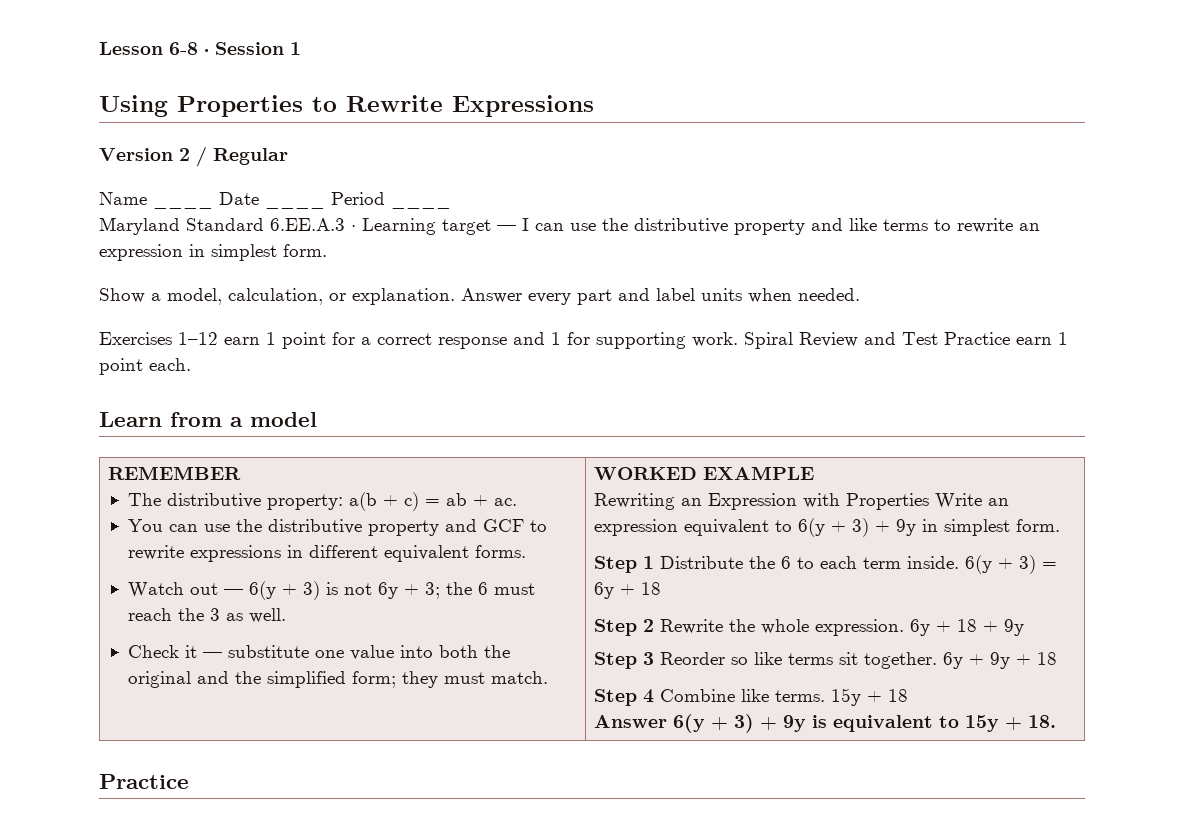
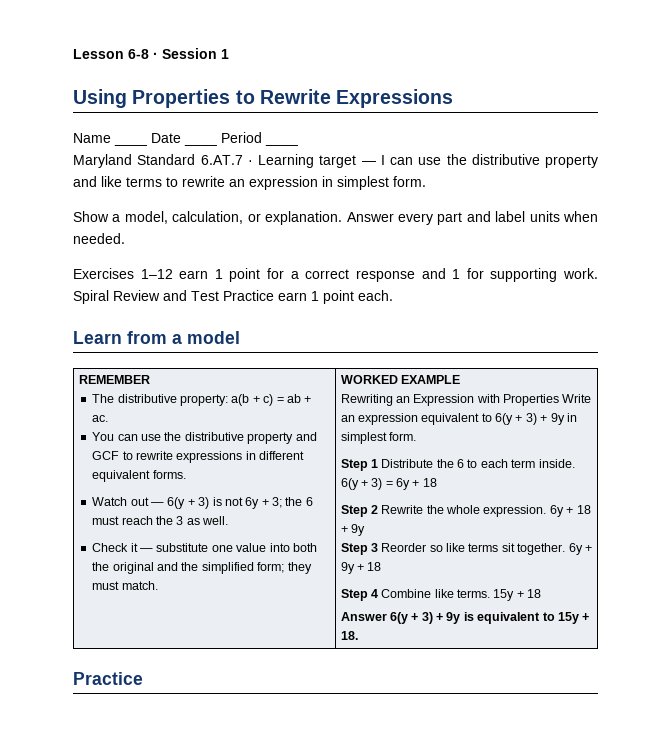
[99,146,288,167] // Version 2 / Regular -> (454, 98) none
[270,218,345,231] 6.EE.A.3 -> [200,155,243,165] 6.AT.7

